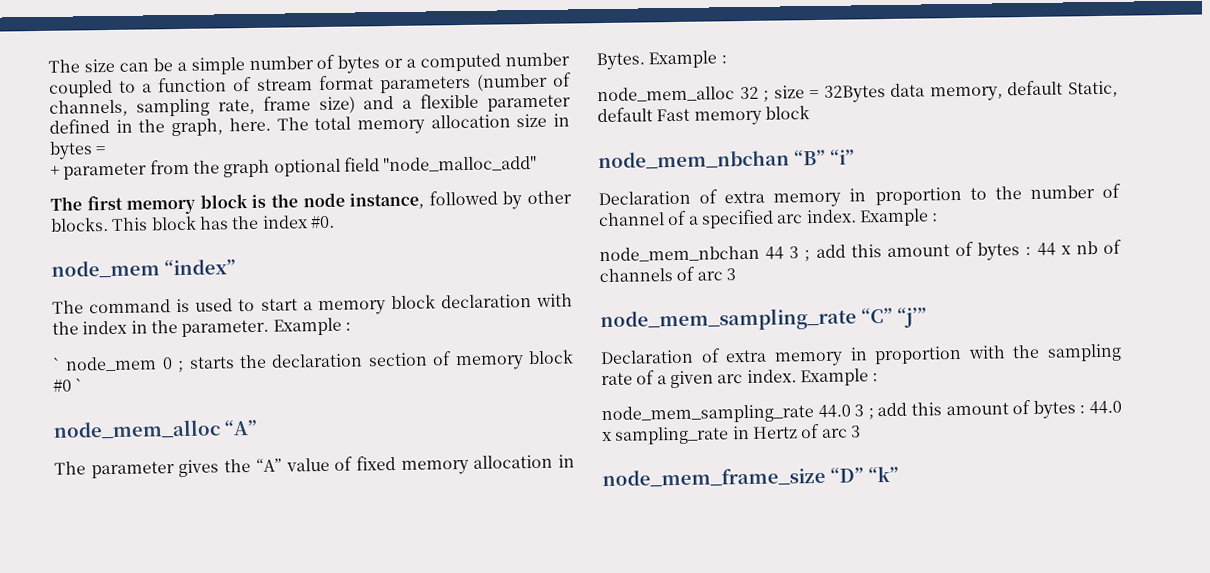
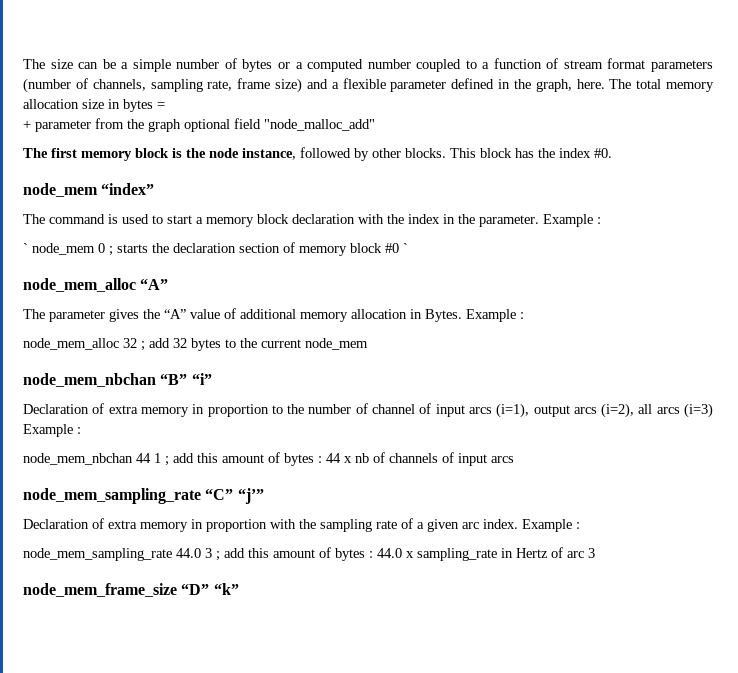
[355,455,396,471] fixed -> [240,309,296,319] additional
[773,80,1118,103] [597,105,810,126] size = 32Bytes data memory, default Static, default Fast memory block -> [149,338,368,351] add 32 bytes to the current node_mem
[688,209,857,229] a specified arc index. -> [435,403,713,418] input arcs (i=1), output arcs (i=2), all arcs (i=3)
[789,246,800,259] 3 -> [154,453,161,463] 1
[696,268,736,281] arc 3 -> [458,453,514,466] input arcs

